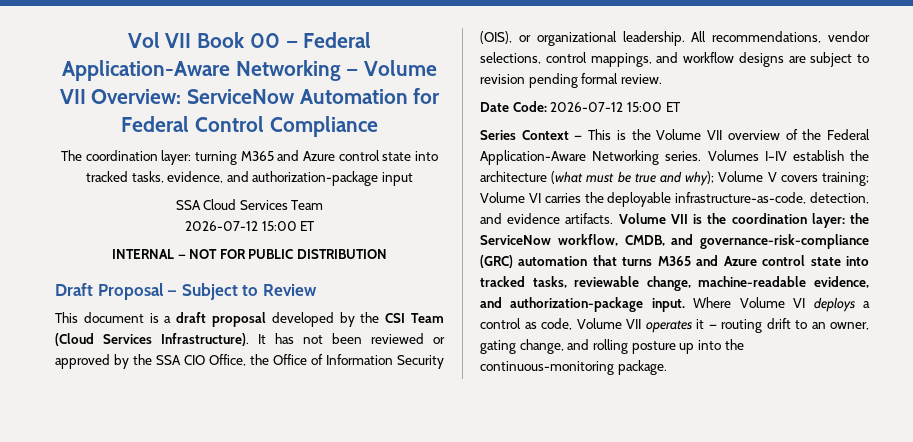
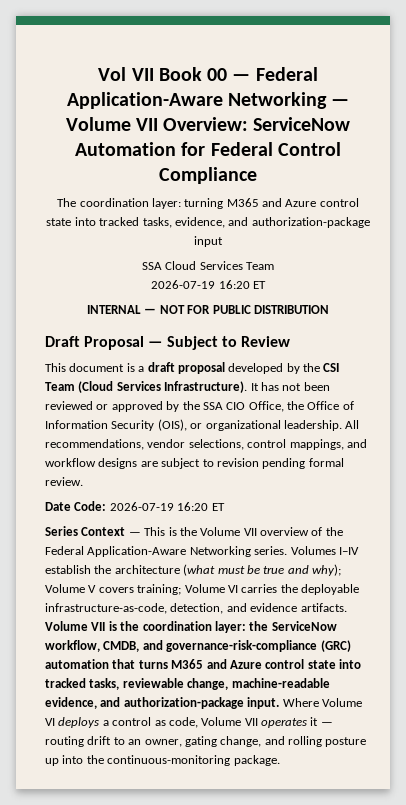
[184,221,297,231] 2026-07-12 15:00 -> [151,280,250,289] 2026-07-19 16:20
[550,102,662,112] 2026-07-12 15:00 -> [109,502,209,511] 2026-07-19 16:20

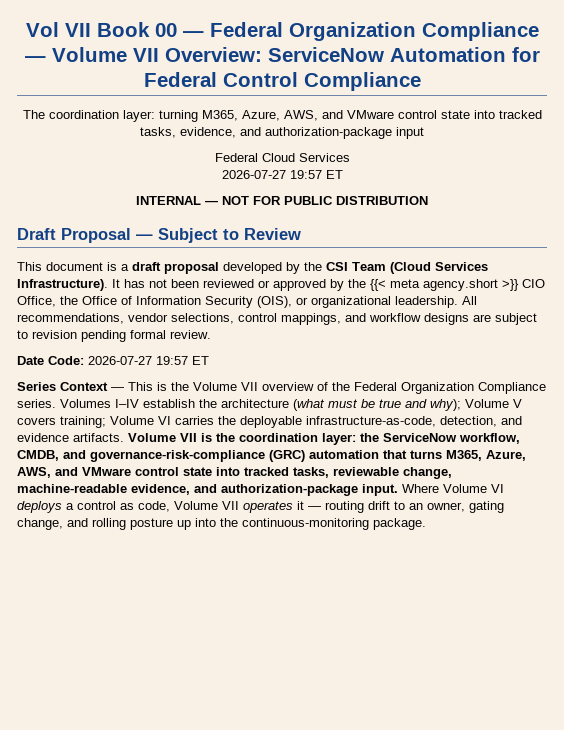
[66,92,327,109] Application-Aware Networking -> [288,22,539,41] Organization Compliance
[226,198,317,207] M365 and Azure -> [201,110,394,121] M365, Azure, AWS, and VMware
[141,262,162,270] SSA -> [214,153,258,162] Federal
[246,262,275,270] [151,280,250,289] Team // 2026-07-19 16:20 -> [221,170,322,179] // 2026-07-27 19:57
[202,402,223,410] SSA -> [370,279,519,291] {{< meta agency.short >}}
[109,502,209,511] 2026-07-19 16:20 -> [88,356,188,365] 2026-07-27 19:57
[87,546,251,557] Application-Aware Networking -> [401,382,546,394] Organization Compliance
[171,659,262,669] M365 and Azure -> [446,450,526,461] [17,467,131,478] M365, Azure, AWS, and VMware

